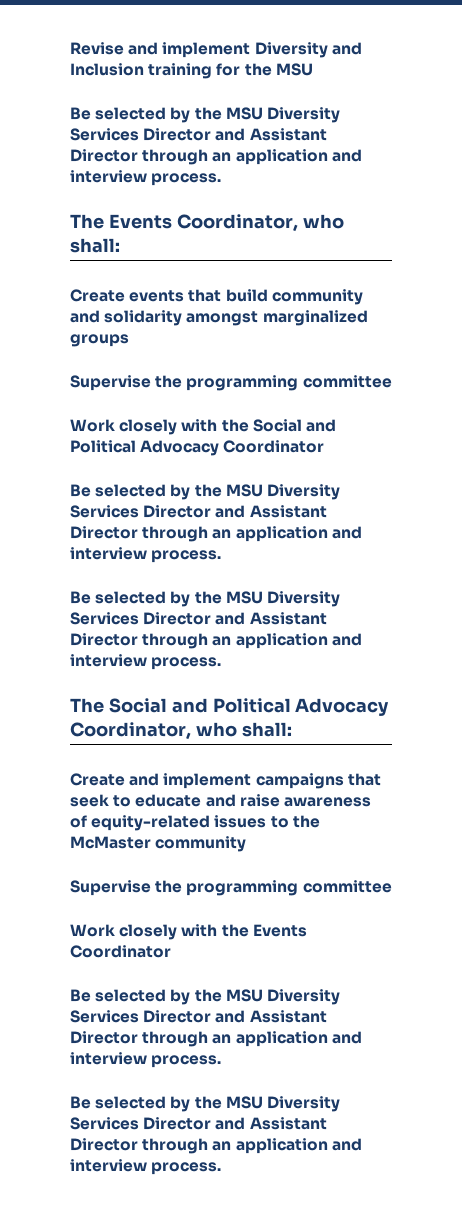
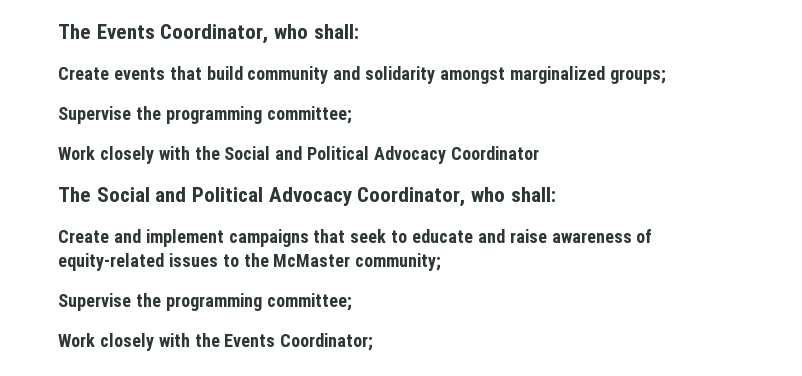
[70,42,362,58] [70,63,313,79] [70,107,340,123] [70,128,327,141] [70,149,362,165] [70,170,222,186] Revise and implement Diversity and Inclusion training for the MSU // Be selected by the MSU Diversity Services Director and Assistant Director through an application and interview process. // -> (58, 31) none
[70,334,129,347] [70,375,392,391] groups // Supervise the programming committee -> [609,69,666,84] [58,106,352,124] groups; // Supervise the programming committee;
[70,484,340,500] [70,505,327,518] [70,526,362,542] [70,547,222,563] [70,591,340,607] [70,612,327,625] [70,633,362,649] [70,654,222,670] // Be selected by the MSU Diversity Services Director and Assistant Director through an application and interview process. // Be selected by the MSU Diversity Services Director and Assistant Director through an application and interview process. -> (539, 153) none
[155,836,247,852] [70,880,392,896] community // Supervise the programming committee -> [355,253,442,271] [58,293,352,311] community; // Supervise the programming committee;
[70,945,171,958] [70,989,340,1005] [70,1010,327,1023] [70,1031,362,1047] [70,1052,222,1068] [70,1096,340,1112] [70,1117,327,1130] [70,1138,362,1154] [70,1159,222,1175] Coordinator // Be selected by the MSU Diversity Services Director and Assistant Director through an application and interview process. // Be selected by the MSU Diversity Services Director and Assistant Director through an application and interview process. -> [280,333,374,351] Coordinator;

